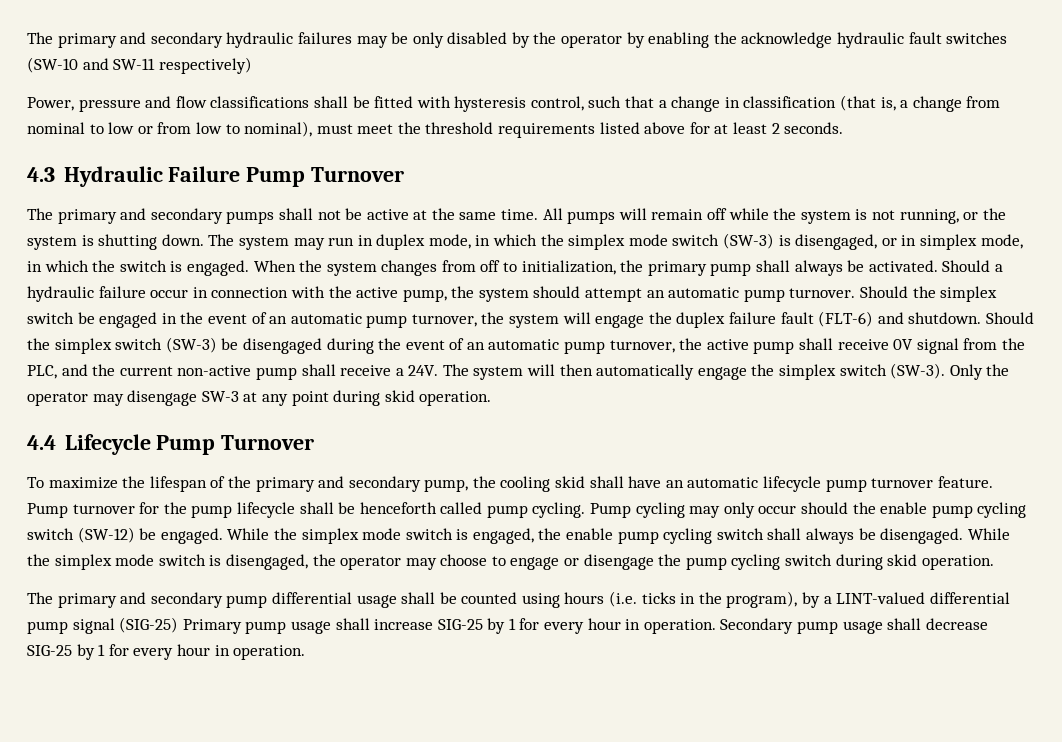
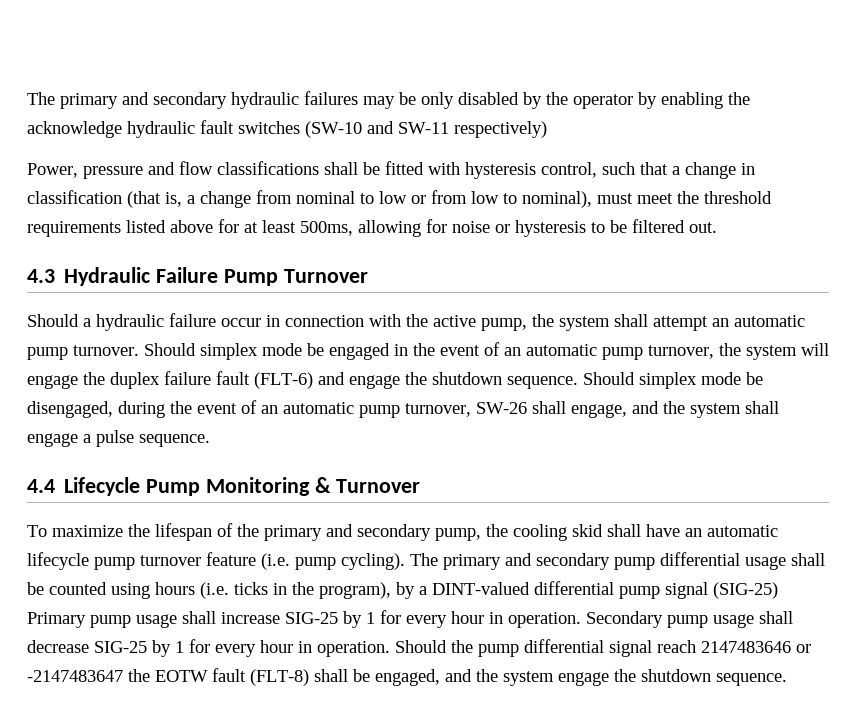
[771,122,844,134] 2 seconds. -> [300,219,717,237] 500ms, allowing for noise or hysteresis to be filtered out.
[27,208,1006,224] [27,233,1023,250] [27,260,938,276] The primary and secondary pumps shall not be active at the same time. All pumps will remain off while the system is not running, or the system is shutting down. The system may run in duplex mode, in which the simplex mode switch (SW-3) is disengaged, or in simplex mode, in which the switch is engaged. When the system changes from off to initialization, the primary pump shall always be activated. -> (368, 276) none
[533,286,581,298] should -> [614,314,648,327] shall
[912,286,998,302] [27,312,74,324] the simplex switch -> [200,343,302,360] simplex mode
[908,312,1034,324] [27,337,322,354] shutdown. Should the simplex switch (SW-3) be disengaged -> [349,372,763,389] [27,401,113,418] engage the shutdown sequence. Should simplex mode be disengaged,
[679,338,1025,354] [27,363,1010,380] [27,390,492,406] the active pump shall receive 0V signal from the PLC, and the current non-active pump shall receive a 24V. The system will then automatically engage the simplex switch (SW-3). Only the operator may disengage SW-3 at any point during skid operation. -> [476,401,779,418] [27,430,210,447] SW-26 shall engage, and the system shall engage a pulse sequence.
(216, 445) none -> [205,477,331,496] Monitoring &
[937,476,993,488] [27,502,1027,518] [27,527,1010,544] [27,554,994,570] feature. Pump turnover for the pump lifecycle shall be henceforth called pump cycling. Pump cycling may only occur should the enable pump cycling switch (SW-12) be engaged. While the simplex mode switch is engaged, the enable pump cycling switch shall always be disengaged. While the simplex mode switch is disengaged, the operator may choose to engage or disengage the pump cycling switch during skid operation. // -> [206,552,405,570] feature (i.e. pump cycling).
[836,592,926,604] LINT-valued -> [432,582,530,595] DINT-valued
(306, 652) none -> [395,639,811,657] [27,668,787,686] Should the pump differential signal reach 2147483646 or -2147483647 the EOTW fault (FLT-8) shall be engaged, and the system engage the shutdown sequence.

